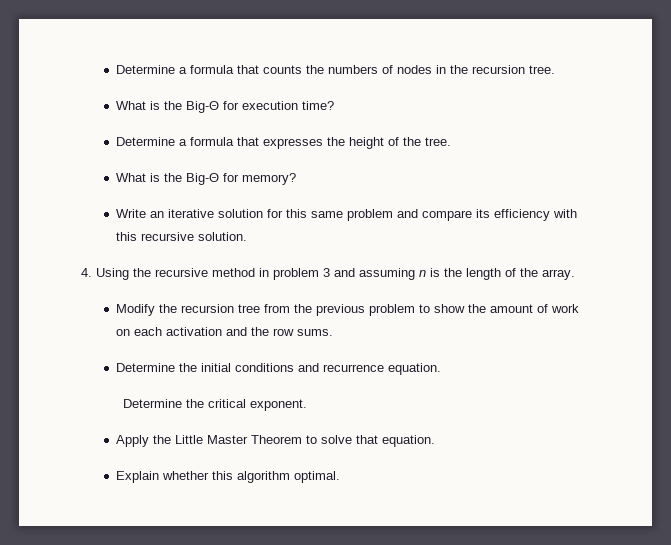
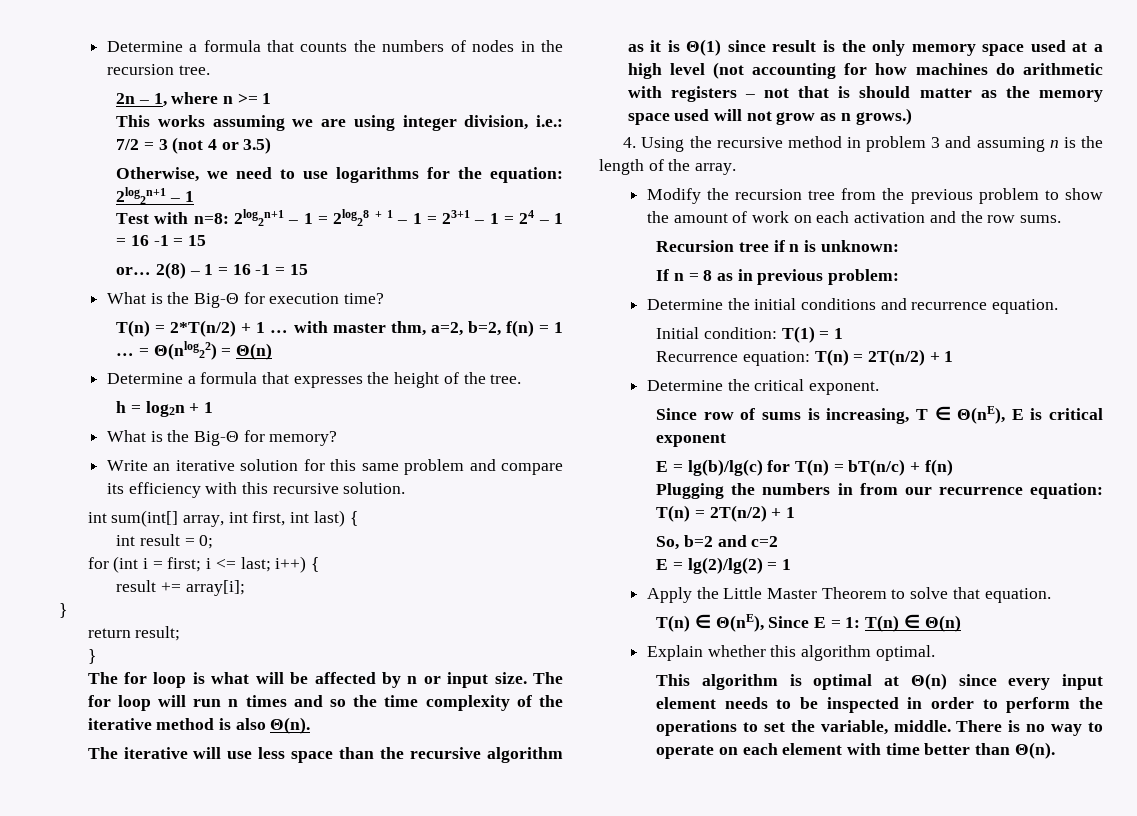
(556, 69) none -> [116,92,272,107] [116,115,563,131] [116,137,272,154] [116,167,563,183] [116,187,194,204] [116,209,393,226] [397,210,563,224] [116,235,207,246] [116,262,308,279] // 2n – 1, where n >= 1 // This works assuming we are using integer division, i.e.: 7/2 = 3 (not 4 or 3.5) // Otherwise, we need to use logarithms for the equation: 2log2n+1 – 1 // Test with n=8: 2log2n+1 – 1 = 2log28 + 1 – 1 = 23+1 – 1 = 24 – 1 = 16 -1 = 15 // or… 2(8) – 1 = 16 -1 = 15
(335, 105) none -> [116,320,564,337] [116,341,273,360] // T(n) = 2*T(n/2) + 1 … with master thm, a=2, b=2, f(n) = 1 … = Θ(nlog22) = Θ(n)
(452, 141) none -> [116,401,214,417] // h = log2n + 1
(248, 236) none -> [87,510,358,527] [116,534,214,549] [87,556,320,573] [116,580,245,596] [59,603,67,618] [87,626,181,641] [87,649,96,664] [87,672,563,688] [87,695,564,711] [87,717,311,734] [87,747,563,763] [627,39,1103,56] [627,62,1103,79] [627,86,1103,102] [627,108,912,125] // int sum(int[] array, int first, int last) { // int result = 0; // for (int i = first; i <= last; i++) { // result += array[i]; // } // return result; // } // The for loop is what will be affected by n or input size. The for loop will run n times and so the time complexity of the iterative method is also Θ(n). // The iterative will use less space than the recursive algorithm as it is Θ(1) since result is the only memory space used at a high level (not accounting for how machines do arithmetic with registers – not that is should matter as the memory space used will not grow as n grows.)
(334, 332) none -> [656,240,899,252] [656,269,900,285] // Recursion tree if n is unknown: // If n = 8 as in previous problem:
[122,399,307,411] Determine the critical exponent. -> [656,326,844,343] [656,349,954,366] [646,379,879,395] [656,406,1103,424] [656,433,727,447] [656,459,953,476] [656,483,1103,499] [656,505,796,522] [656,535,779,550] [656,557,792,574] Initial condition: T(1) = 1 // Recurrence equation: T(n) = 2T(n/2) + 1 // Determine the critical exponent. // Since row of sums is increasing, T ∈ Θ(nE), E is critical exponent // E = lg(b)/lg(c) for T(n) = bT(n/c) + f(n) // Plugging the numbers in from our recurrence equation: T(n) = 2T(n/2) + 1 // So, b=2 and c=2 // E = lg(2)/lg(2) = 1
(436, 441) none -> [656,614,961,632] // T(n) ∈ Θ(nE), Since E = 1: T(n) ∈ Θ(n)
(341, 477) none -> [656,673,1103,690] [656,697,1103,713] [656,720,1103,736] [656,742,1055,759] // This algorithm is optimal at Θ(n) since every input element needs to be inspected in order to perform the operations to set the variable, middle. There is no way to operate on each element with time better than Θ(n).

